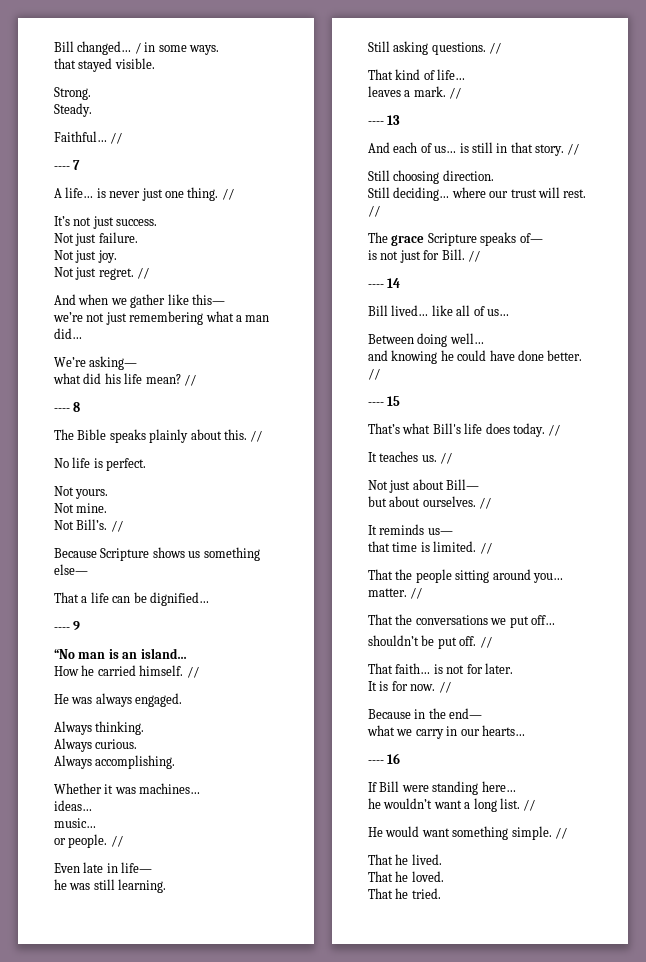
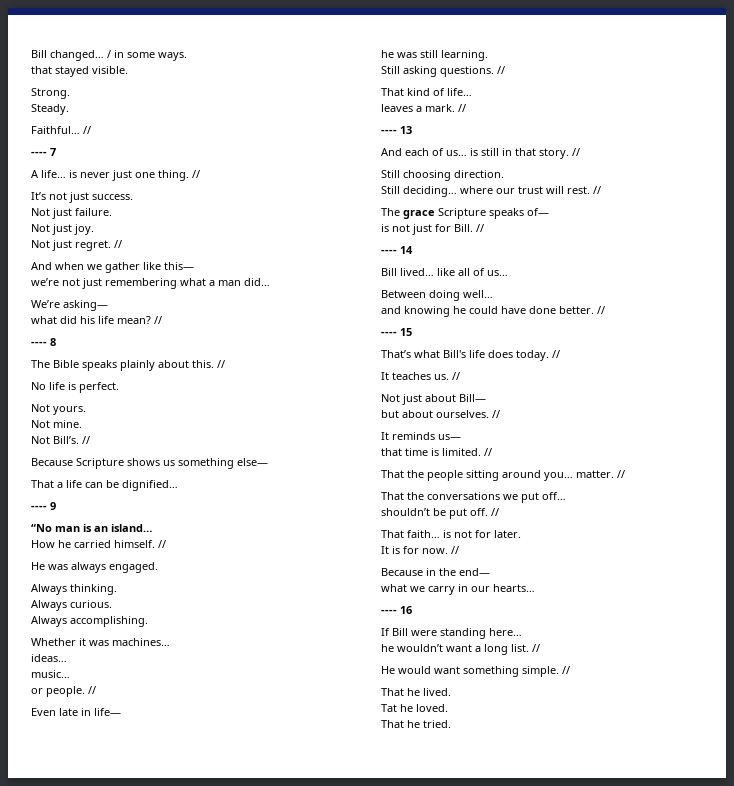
[368,871,393,882] That -> [381,704,397,712] Tat

